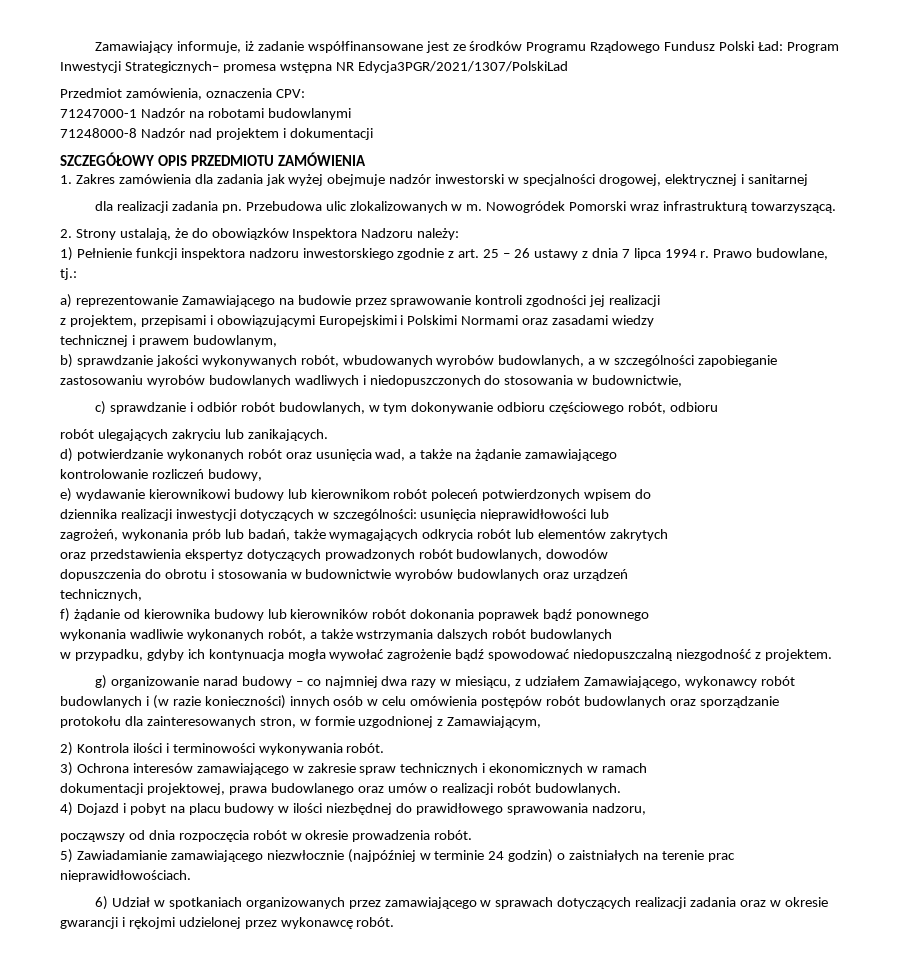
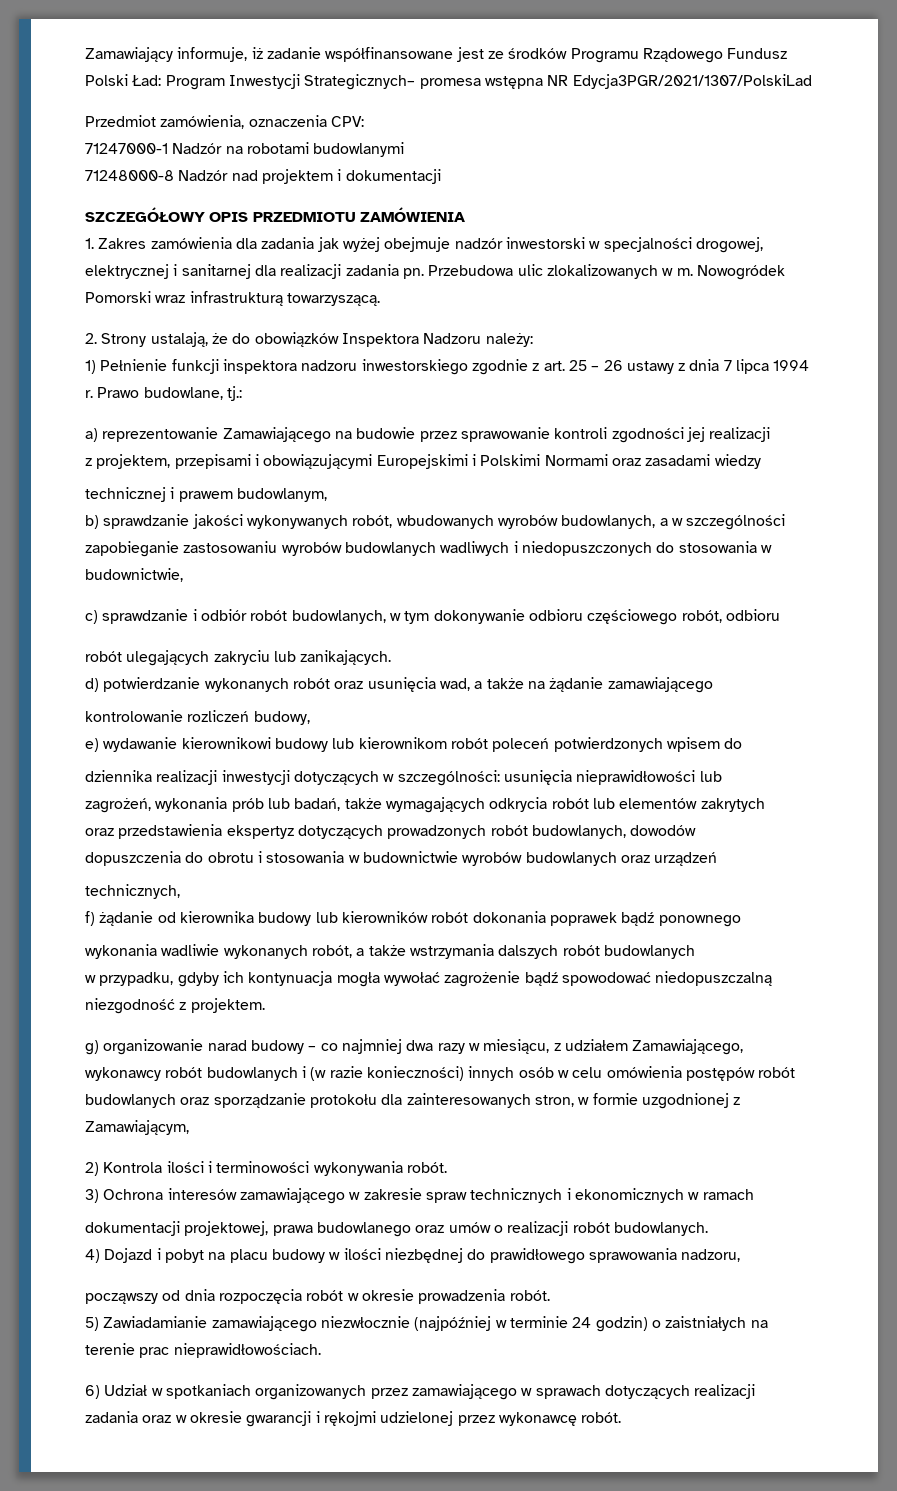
(808, 180) // -> (251, 271) none

